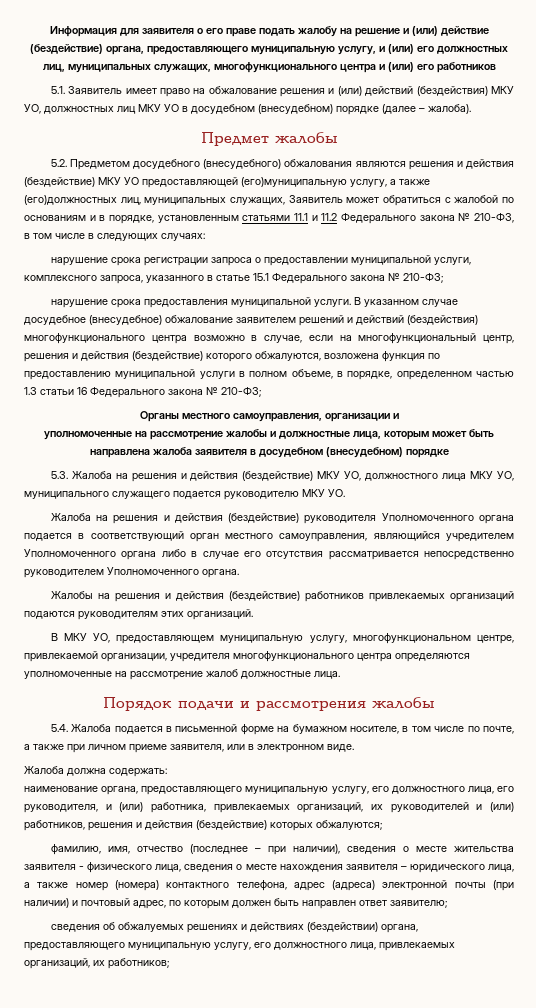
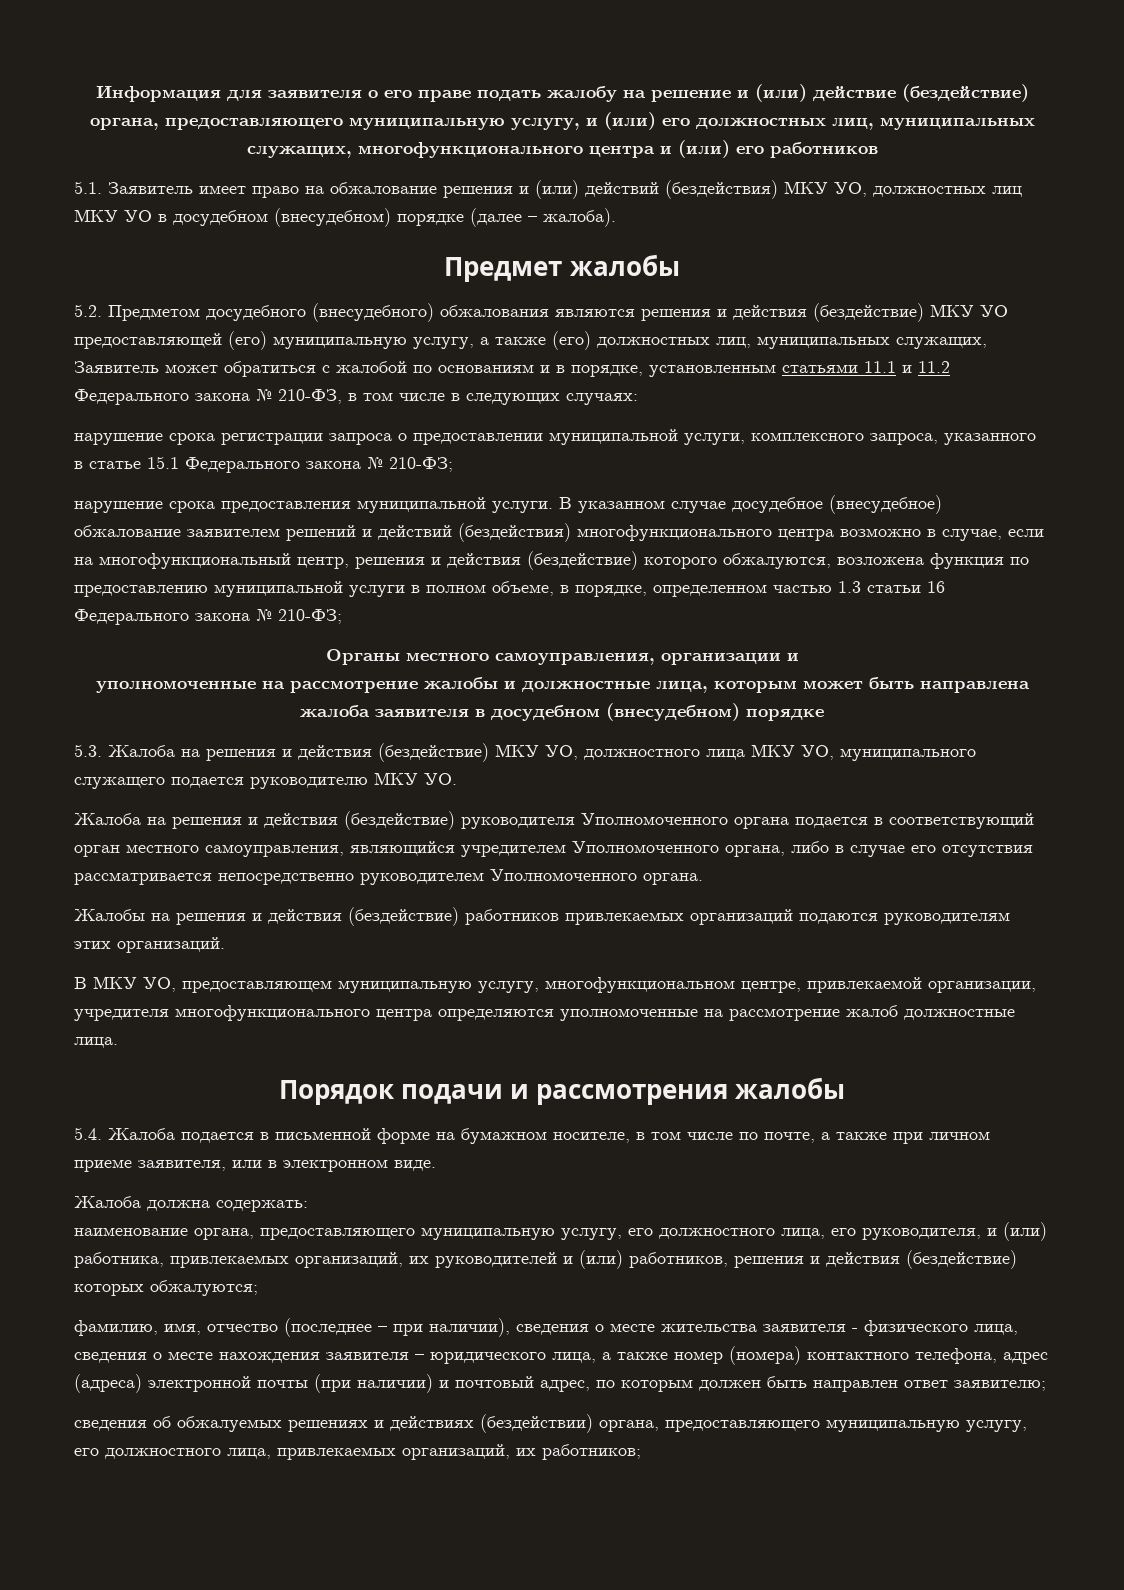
[241,177,347,187] (его)муниципальную -> [228,331,407,350] (его) муниципальную
[24,195,117,205] (его)должностных -> [552,331,710,350] (его) должностных
[121,551,157,560] органа -> [725,845,785,857] органа,

